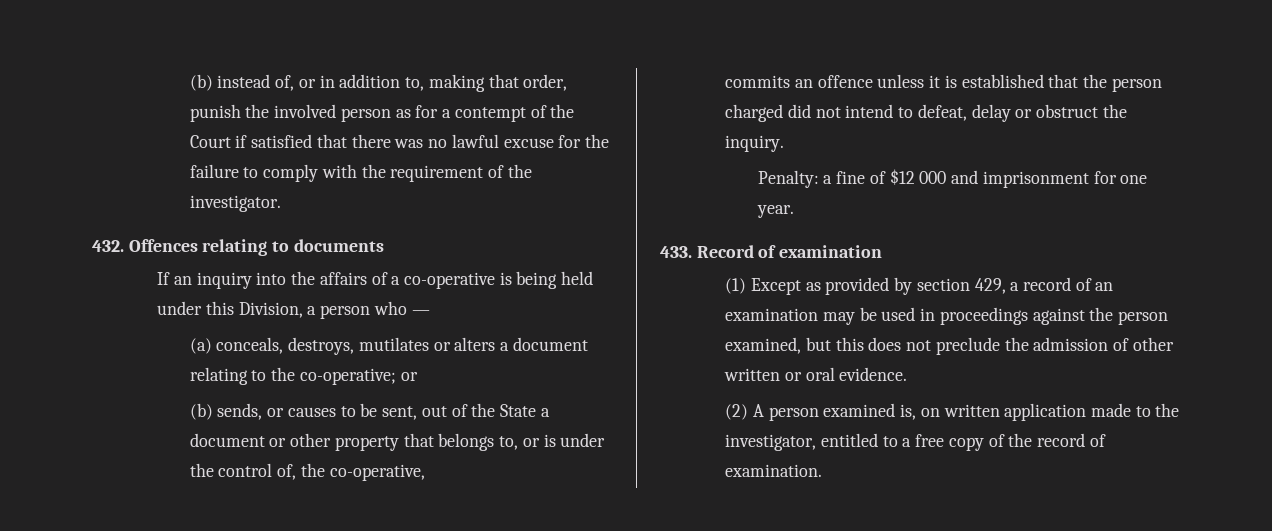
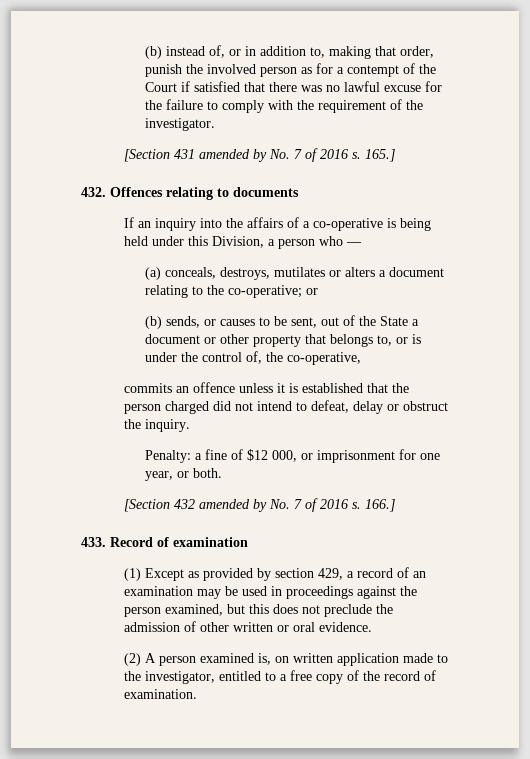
(281, 203) none -> [123,148,395,162] // [Section 431 amended by No. 7 of 2016 s. 165.]
[919,170,979,184] 000 and -> [272,450,314,462] 000, or
[756,205,794,218] year. -> [145,468,223,481] [123,498,395,512] year, or both. // [Section 432 amended by No. 7 of 2016 s. 166.]

